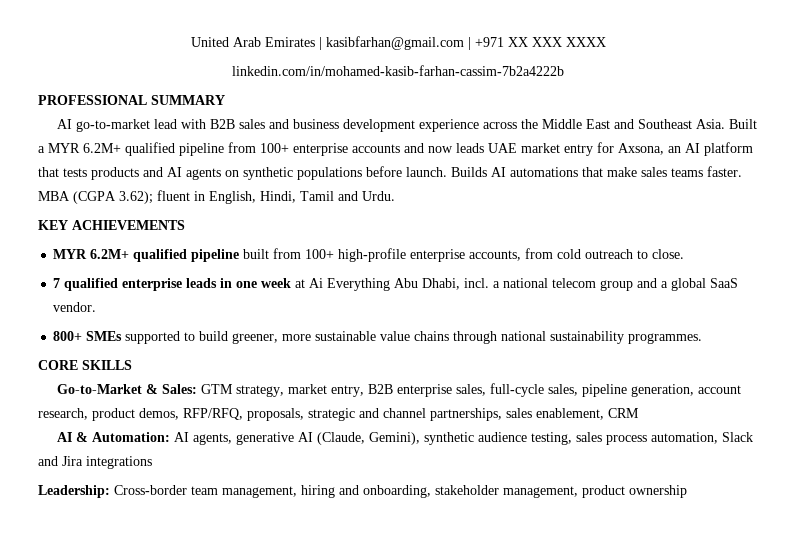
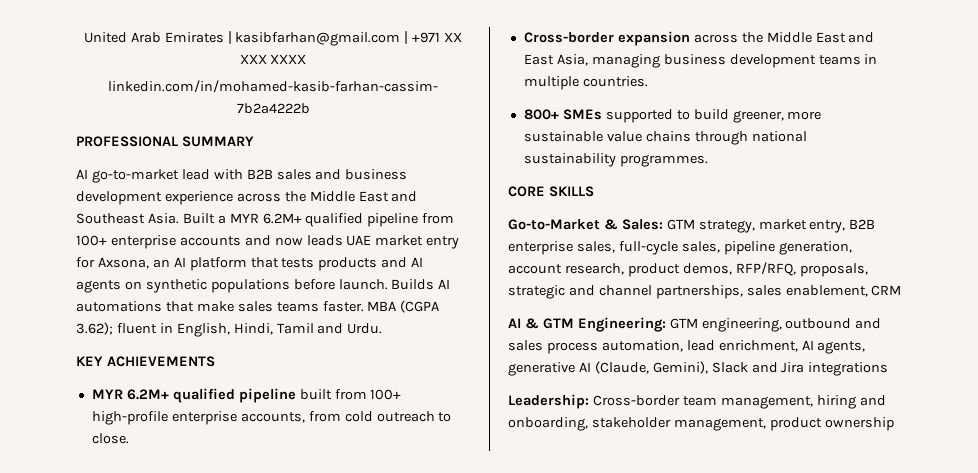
[53,278,739,291] [53,302,97,312] 7 qualified enterprise leads in one week at Ai Everything Abu Dhabi, incl. a national telecom group and a global SaaS vendor. -> [523,31,875,46] [523,54,878,68] [523,76,648,90] Cross-border expansion across the Middle East and East Asia, managing business development teams in multiple countries.
[91,432,170,442] Automation: -> [542,317,882,332] [508,340,798,354] GTM Engineering: GTM engineering, outbound and sales process automation, lead enrichment,
[423,432,718,445] synthetic audience testing, sales process automation, -> (708, 367) none

